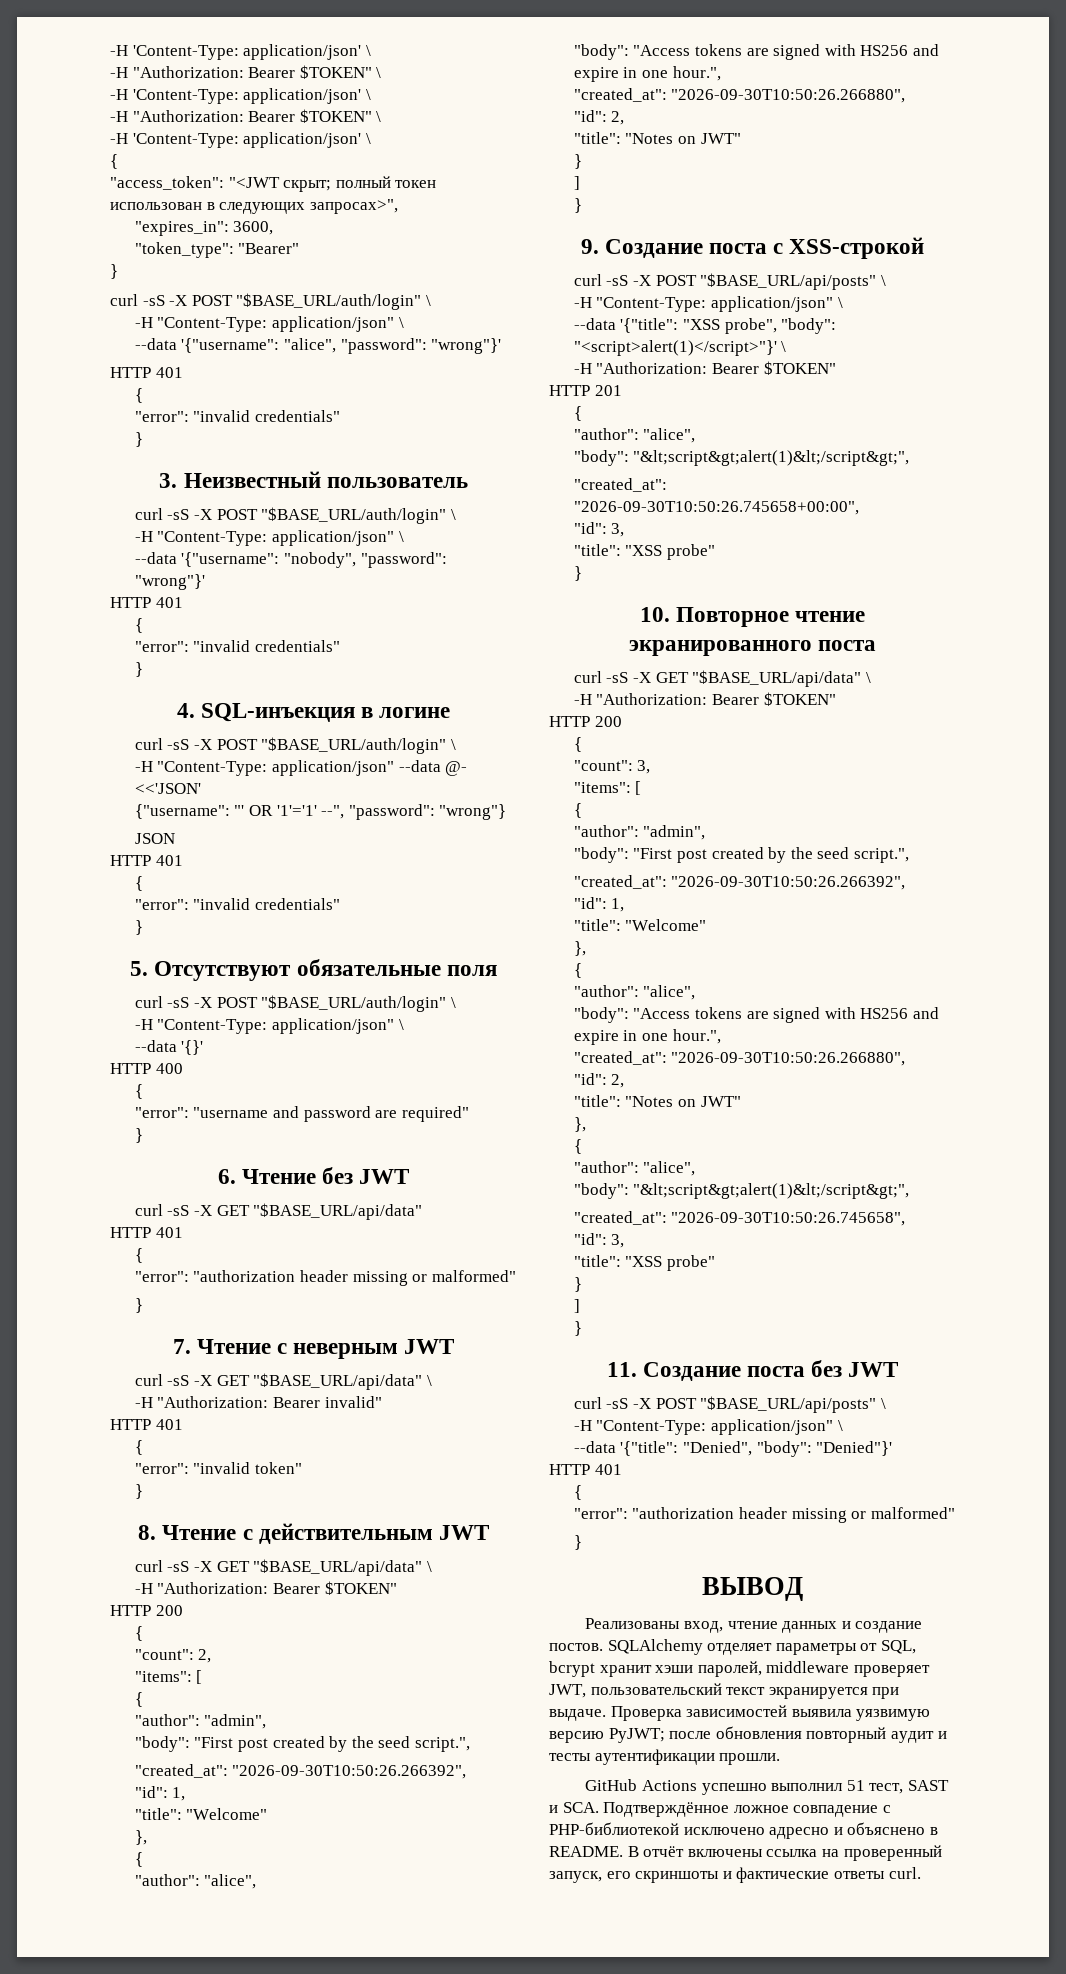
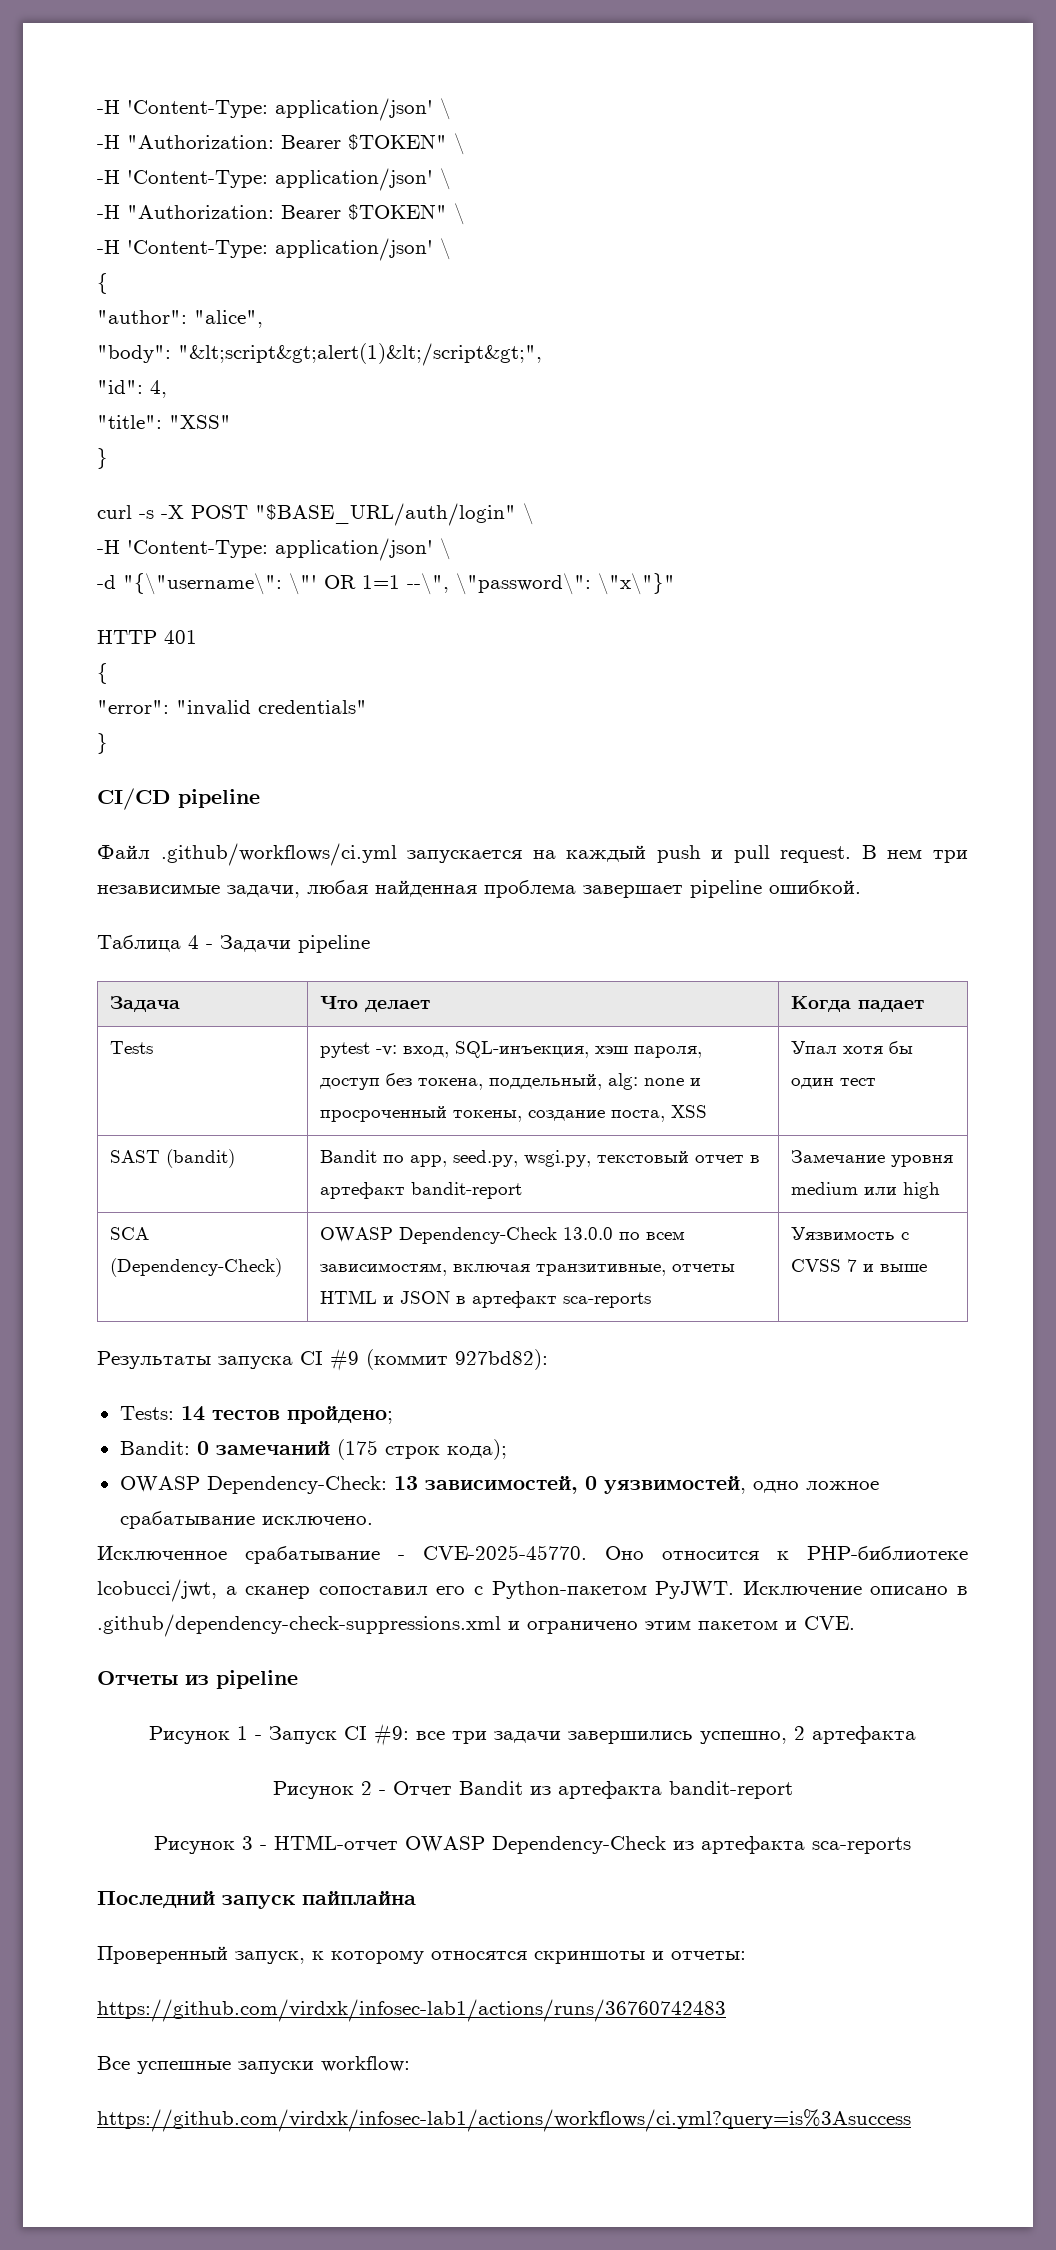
[110,176,437,192] [110,199,398,214] [134,221,274,236] [134,242,300,258] "access_token": "<JWT скрыт; полный токен использован в следующих запросах>", // "expires_in": 3600, // "token_type": "Bearer" -> [97,310,263,328] [97,343,542,366] [97,380,167,398] [97,415,231,429] "author": "alice", // "body": "&lt;script&gt;alert(1)&lt;/script&gt;", // "id": 4, // "title": "XSS"
[142,293,431,310] [134,316,404,332] [134,338,502,354] [110,367,183,378] [134,388,143,403] [134,410,341,422] [134,432,143,447] [159,471,468,488] [134,507,456,524] [134,530,404,546] [134,552,447,568] [134,574,205,590] [110,597,183,608] [134,618,143,633] [134,640,341,652] [134,662,143,677] [176,703,451,722] [134,737,456,754] [134,760,468,776] [134,783,201,794] [134,804,507,820] [134,833,175,844] [110,855,183,866] [134,876,143,891] [134,898,341,910] [134,920,143,935] [130,959,497,981] [134,995,456,1012] [134,1018,404,1034] [134,1040,204,1055] [110,1063,183,1074] [134,1084,143,1099] [134,1106,469,1122] [134,1128,143,1143] [217,1167,410,1184] [134,1203,423,1220] [110,1227,183,1238] [134,1248,143,1263] [134,1270,516,1286] [134,1298,143,1313] [172,1339,455,1359] [134,1373,432,1390] [134,1396,382,1408] [110,1419,183,1430] [134,1440,143,1455] [134,1462,303,1474] [134,1484,143,1499] [138,1523,489,1544] [134,1559,432,1576] [134,1581,397,1595] [110,1605,183,1616] [134,1626,143,1641] [134,1649,212,1663] [134,1670,203,1684] [134,1692,143,1707] [134,1714,267,1729] [134,1736,470,1752] [134,1764,467,1779] [134,1786,186,1801] [134,1808,268,1820] [134,1830,147,1845] [134,1852,143,1867] [134,1874,257,1889] [573,44,939,60] [573,66,721,82] [573,88,906,103] [573,110,625,125] [573,132,741,144] [573,154,582,169] [573,176,580,190] [573,198,582,213] [580,237,925,259] [573,273,886,290] [573,296,843,312] [573,318,837,334] [573,340,787,356] [573,361,836,375] [549,385,622,396] [573,406,582,421] [573,428,696,443] [573,450,910,466] [573,478,667,492] [573,501,859,515] [573,522,625,537] [573,544,716,560] [573,566,582,581] [639,607,866,627] [628,640,877,656] [573,670,871,687] [573,692,836,706] [549,716,622,727] [573,737,582,752] [573,760,651,774] [573,781,642,795] [573,803,582,818] [573,825,706,840] [573,847,909,863] [573,875,906,890] [573,897,625,912] [573,919,707,931] [573,941,586,956] [573,963,582,978] [573,985,696,1000] [573,1007,939,1023] [573,1029,721,1045] [573,1051,906,1066] [573,1073,625,1088] [573,1095,741,1107] [573,1117,586,1132] [573,1139,582,1154] [573,1161,696,1176] [573,1183,910,1199] [573,1211,906,1226] [573,1233,625,1248] [573,1255,716,1271] [573,1277,582,1292] [573,1299,580,1313] [573,1321,582,1336] [606,1360,899,1381] [573,1396,886,1413] [573,1419,843,1435] [573,1441,893,1457] [549,1464,622,1475] [573,1485,582,1500] [573,1507,955,1523] [573,1535,582,1550] [702,1577,803,1601] [585,1618,923,1633] [549,1639,916,1655] [549,1661,930,1677] [549,1683,900,1699] [549,1705,931,1721] [549,1726,947,1743] [549,1749,781,1765] [585,1779,949,1795] [549,1802,891,1817] [549,1822,938,1839] [549,1845,942,1861] [549,1867,921,1883] -sS -X POST "$BASE_URL/auth/login" \ // -H "Content-Type: application/json" \ // --data '{"username": "alice", "password": "wrong"}' // HTTP 401 // { // "error": "invalid credentials" // } // 3. Неизвестный пользователь // curl -sS -X POST "$BASE_URL/auth/login" \ // -H "Content-Type: application/json" \ // --data '{"username": "nobody", "password": "wrong"}' // HTTP 401 // { // "error": "invalid credentials" // } // 4. SQL-инъекция в логине // curl -sS -X POST "$BASE_URL/auth/login" \ // -H "Content-Type: application/json" --data @- <<'JSON' // {"username": "' OR '1'='1' --", "password": "wrong"} // JSON // HTTP 401 // { // "error": "invalid credentials" // } // 5. Отсутствуют обязательные поля // curl -sS -X POST "$BASE_URL/auth/login" \ // -H "Content-Type: application/json" \ // --data '{}' // HTTP 400 // { // "error": "username and password are required" // } // 6. Чтение без JWT // curl -sS -X GET "$BASE_URL/api/data" // HTTP 401 // { // "error": "authorization header missing or malformed" // } // 7. Чтение с неверным JWT // curl -sS -X GET "$BASE_URL/api/data" \ // -H "Authorization: Bearer invalid" // HTTP 401 // { // "error": "invalid token" // } // 8. Чтение с действительным JWT // curl -sS -X GET "$BASE_URL/api/data" \ // -H "Authorization: Bearer $TOKEN" // HTTP 200 // { // "count": 2, // "items": [ // { // "author": "admin", // "body": "First post created by the seed script.", // "created_at": "2026-09-30T10:50:26.266392", // "id": 1, // "title": "Welcome" // }, // { // "author": "alice", // "body": "Access tokens are signed with HS256 and expire in one hour.", // "created_at": "2026-09-30T10:50:26.266880", // "id": 2, // "title": "Notes on JWT" // } // ] // } // 9. Создание поста с XSS-строкой // curl -sS -X POST "$BASE_URL/api/posts" \ // -H "Content-Type: application/json" \ // --data '{"title": "XSS probe", "body": "<script>alert(1)</script>"}' \ // -H "Authorization: Bearer $TOKEN" // HTTP 201 // { // "author": "alice", // "body": "&lt;script&gt;alert(1)&lt;/script&gt;", // "created_at": "2026-09-30T10:50:26.745658+00:00", // "id": 3, // "title": "XSS probe" // } // 10. Повторное чтение экранированного поста // curl -sS -X GET "$BASE_URL/api/data" \ // -H "Authorization: Bearer $TOKEN" // HTTP 200 // { // "count": 3, // "items": [ // { // "author": "admin", // "body": "First post created by the seed script.", // "created_at": "2026-09-30T10:50:26.266392", // "id": 1, // "title": "Welcome" // }, // { // "author": "alice", // "body": "Access tokens are signed with HS256 and expire in one hour.", // "created_at": "2026-09-30T10:50:26.266880", // "id": 2, // "title": "Notes on JWT" // }, // { // "author": "alice", // "body": "&lt;script&gt;alert(1)&lt;/script&gt;", // "created_at": "2026-09-30T10:50:26.745658", // "id": 3, // "title": "XSS probe" // } // ] // } // 11. Создание поста без JWT // curl -sS -X POST "$BASE_URL/api/posts" \ // -H "Content-Type: application/json" \ // --data '{"title": "Denied", "body": "Denied"}' // HTTP 401 // { // "error": "authorization header missing or malformed" // } // ВЫВОД // Реализованы вход, чтение данных и создание постов. SQLAlchemy отделяет параметры от SQL, bcrypt хранит хэши паролей, middleware проверяет JWT, пользовательский текст экранируется при выдаче. Проверка зависимостей выявила уязвимую версию PyJWT; после обновления повторный аудит и тесты аутентификации прошли. // GitHub Actions успешно выполнил 51 тест, SAST и SCA. Подтверждённое ложное совпадение с PHP-библиотекой исключено адресно и объяснено в README. В отчёт включены ссылка на проверенный запуск, его скриншоты и фактические ответы curl. -> [139,503,534,526] [97,538,451,561] [97,573,675,595] [97,630,197,644] [97,663,108,684] [97,700,367,716] [97,733,108,754] [97,788,260,810] [97,843,968,866] [97,880,861,898] [97,935,370,953] [109,996,180,1012] [319,995,430,1012] [790,996,924,1012] [109,1041,153,1054] [319,1041,702,1058] [319,1073,701,1090] [319,1105,707,1122] [790,1041,913,1054] [790,1078,876,1089] [109,1149,235,1168] [319,1150,760,1167] [319,1182,522,1199] [790,1150,953,1167] [790,1182,940,1199] [109,1227,149,1240] [109,1258,282,1277] [319,1227,685,1244] [319,1263,735,1276] [319,1290,651,1308] [790,1227,909,1240] [790,1259,927,1272] [97,1348,548,1371] [119,1406,393,1424] [119,1439,507,1460] [119,1476,879,1494] [119,1511,373,1529] [97,1545,968,1564] [97,1579,969,1602] [97,1614,855,1637] [97,1670,298,1689] [149,1723,916,1746] [272,1781,793,1799] [154,1835,911,1854] [97,1891,416,1909] [97,1946,746,1964] [97,1999,726,2022] [97,2056,410,2074] [97,2109,911,2132] -s -X POST "$BASE_URL/auth/login" \ // -H 'Content-Type: application/json' \ // -d "{\"username\": \"' OR 1=1 --\", \"password\": \"x\"}" // HTTP 401 // { // "error": "invalid credentials" // } // CI/CD pipeline // Файл .github/workflows/ci.yml запускается на каждый push и pull request. В нем три независимые задачи, любая найденная проблема завершает pipeline ошибкой. // Таблица 4 - Задачи pipeline // Задача | Что делает | Когда падает // Tests | pytest -v: вход, SQL-инъекция, хэш пароля, доступ без токена, поддельный, alg: none и просроченный токены, создание поста, XSS | Упал хотя бы один тест // SAST (bandit) | Bandit по app, seed.py, wsgi.py, текстовый отчет в артефакт bandit-report | Замечание уровня medium или high // SCA (Dependency-Check) | OWASP Dependency-Check 13.0.0 по всем зависимостям, включая транзитивные, отчеты HTML и JSON в артефакт sca-reports | Уязвимость с CVSS 7 и выше // Результаты запуска CI #9 (коммит 927bd82): // Tests: 14 тестов пройдено; // Bandit: 0 замечаний (175 строк кода); // OWASP Dependency-Check: 13 зависимостей, 0 уязвимостей, одно ложное срабатывание исключено. // Исключенное срабатывание - CVE-2025-45770. Оно относится к PHP-библиотеке lcobucci/jwt, а сканер сопоставил его с Python-пакетом PyJWT. Исключение описано в .github/dependency-check-suppressions.xml и ограничено этим пакетом и CVE. // Отчеты из pipeline // Рисунок 1 - Запуск CI #9: все три задачи завершились успешно, 2 артефакта // Рисунок 2 - Отчет Bandit из артефакта bandit-report // Рисунок 3 - HTML-отчет OWASP Dependency-Check из артефакта sca-reports // Последний запуск пайплайна // Проверенный запуск, к которому относятся скриншоты и отчеты: // https://github.com/virdxk/infosec-lab1/actions/runs/36760742483 // Все успешные запуски workflow: // https://github.com/virdxk/infosec-lab1/actions/workflows/ci.yml?query=is%3Asuccess

